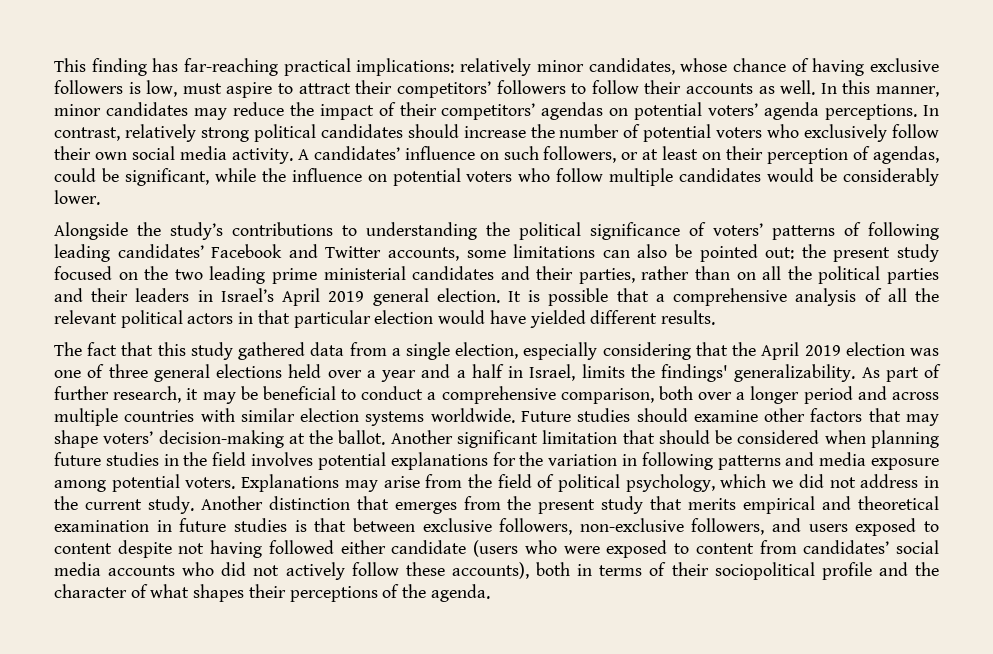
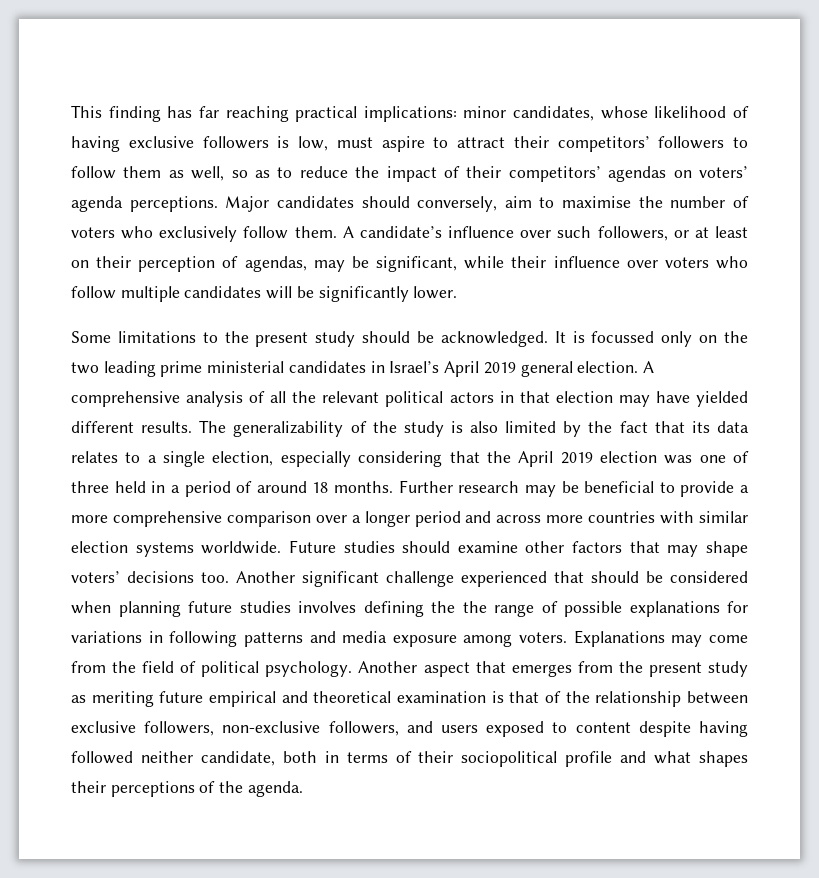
[184,58,279,76] far-reaching -> [198,106,289,122] far reaching
[460,58,532,76] relatively -> (457, 114) none
[732,58,786,72] chance -> [654,106,727,118] likelihood
[644,80,939,97] [54,102,227,120] their accounts as well. In this manner, minor candidates may -> [123,166,293,181] them as well, so as to
[634,102,703,120] potential -> (692, 174) none
[922,105,939,116] [54,124,526,142] In contrast, relatively strong political candidates should increase -> [225,196,632,212] Major candidates should conversely, aim to maximise
[643,124,712,142] potential -> (749, 202) none
[54,146,499,164] their own social media activity. A candidates’ influence on -> [294,226,552,238] them. A candidate’s influence over
[54,168,96,182] could -> [313,260,345,272] may
[261,168,461,186] the influence on potential -> [511,256,658,268] their influence over
[767,168,939,186] [54,190,100,205] [54,222,939,240] [54,244,940,262] [54,266,112,280] would be considerably lower. // Alongside the study’s contributions to understanding the political significance of voters’ patterns of following leading candidates’ Facebook and Twitter accounts, some limitations can also be pointed out: the present study focused -> [266,286,458,302] [71,331,693,347] will be significantly lower. // Some limitations to the present study should be acknowledged. It is focussed only
[500,266,940,284] [54,288,190,302] and their parties, rather than on all the political parties and their leaders -> (366, 367) none
[508,288,665,306] It is possible that a -> [642,361,654,373] A
[293,310,486,328] particular election would -> [555,391,650,407] election may
[54,342,387,360] // The fact that this study gathered data from -> [199,420,749,437] [71,451,141,463] The generalizability of the study is also limited by the fact that its data relates to
[153,364,941,382] [54,386,693,404] general elections held over a year and a half in Israel, limits the findings' generalizability. As part of further research, it may be beneficial to conduct a comprehensive comparison, both -> [114,480,749,497] [71,511,311,527] held in a period of around 18 months. Further research may be beneficial to provide a more comprehensive comparison
[54,408,118,426] multiple -> [546,515,584,523] more
[158,430,618,448] decision-making at the ballot. Another significant limitation -> [127,571,547,587] decisions too. Another significant challenge experienced
[163,452,618,470] in the field involves potential explanations for the variation -> [298,601,748,617] [71,631,142,643] involves defining the the range of possible explanations for variations
[111,474,180,492] potential -> (513, 640) none
[383,476,420,488] arise -> [708,635,748,643] come
[625,474,940,492] [54,496,350,514] psychology, which we did not address in the current study. Another distinction -> [265,661,470,677] psychology. Another aspect
[650,496,737,510] that merits -> [71,691,204,707] as meriting future
[156,518,347,532] in future studies is that -> [491,691,682,707] is that of the relationship
[178,543,205,554] not -> (691, 729) none
[340,540,940,558] [54,562,529,580] either candidate (users who were exposed to content from candidates’ social media accounts who did not actively follow these accounts), -> [140,751,275,766] neither candidate,
[915,562,940,576] [54,584,148,598] the character of -> (647, 757) none

